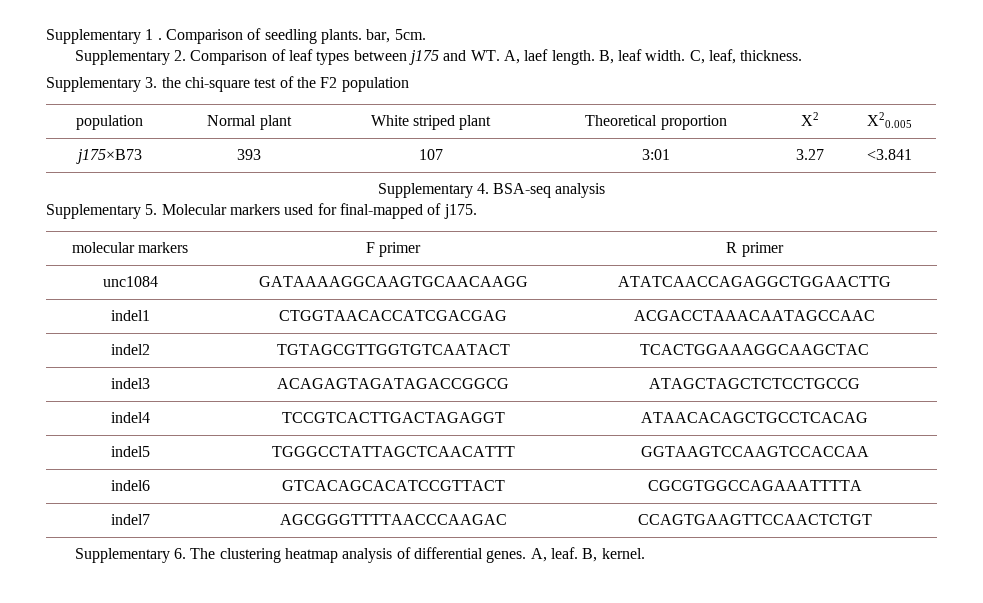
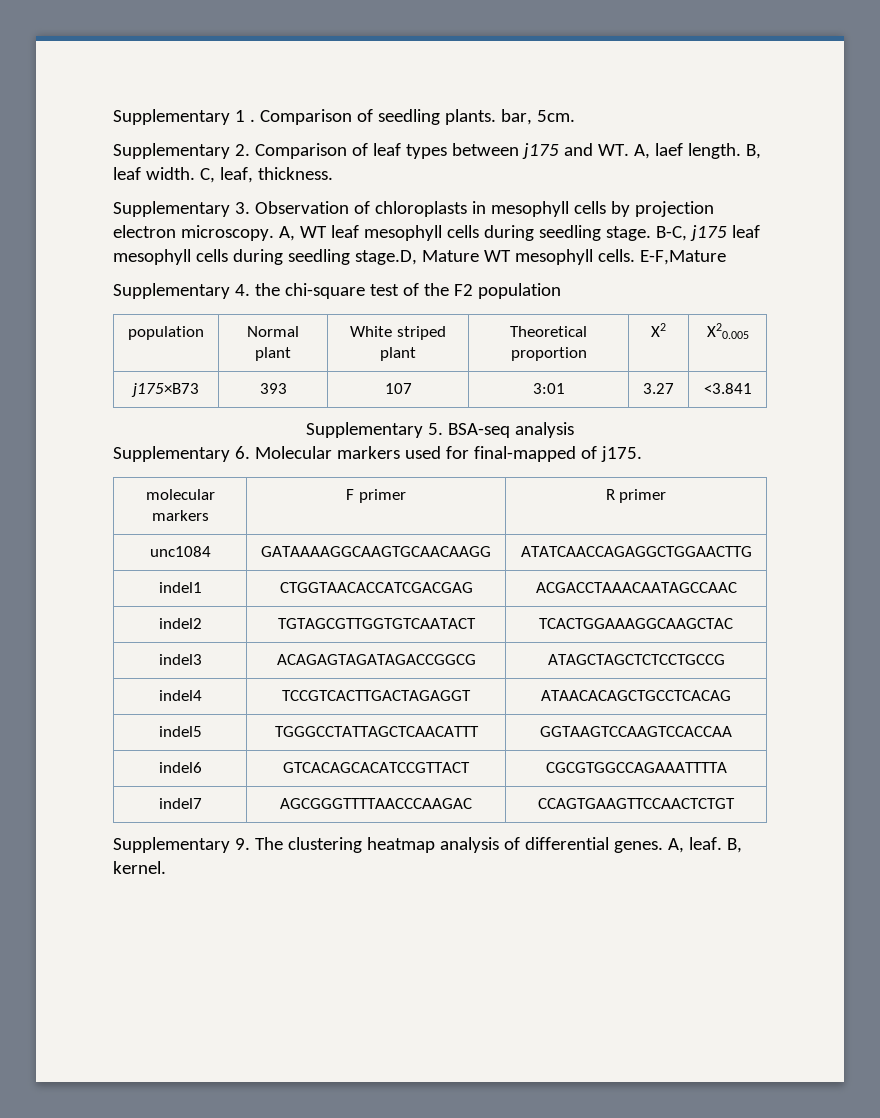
(158, 82) none -> [254,201,714,217] [113,225,760,241] [113,249,726,265] [113,283,250,299] Observation of chloroplasts in mesophyll cells by projection electron microscopy. A, WT leaf mesophyll cells during seedling stage. B-C, j175 leaf mesophyll cells during seedling stage.D, Mature WT mesophyll cells. E-F,Mature // Supplementary 4.
[476,183,489,194] 4. -> [428,423,444,435] 5.
[145,204,158,215] 5. -> [234,446,250,459] 6.
[174,548,187,559] 6. -> [234,838,250,850] 9.

